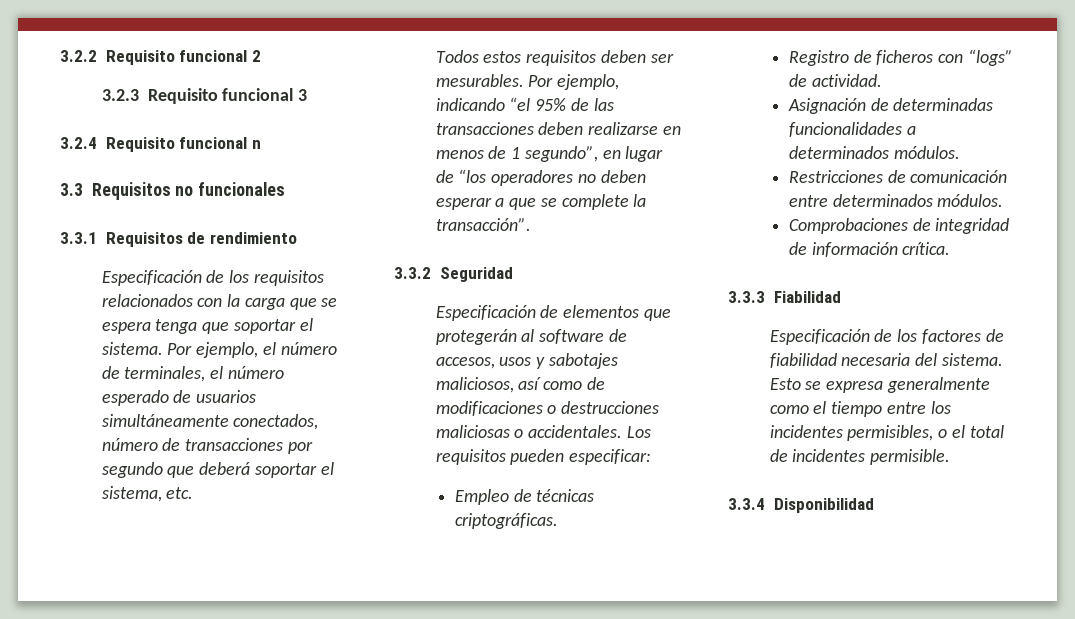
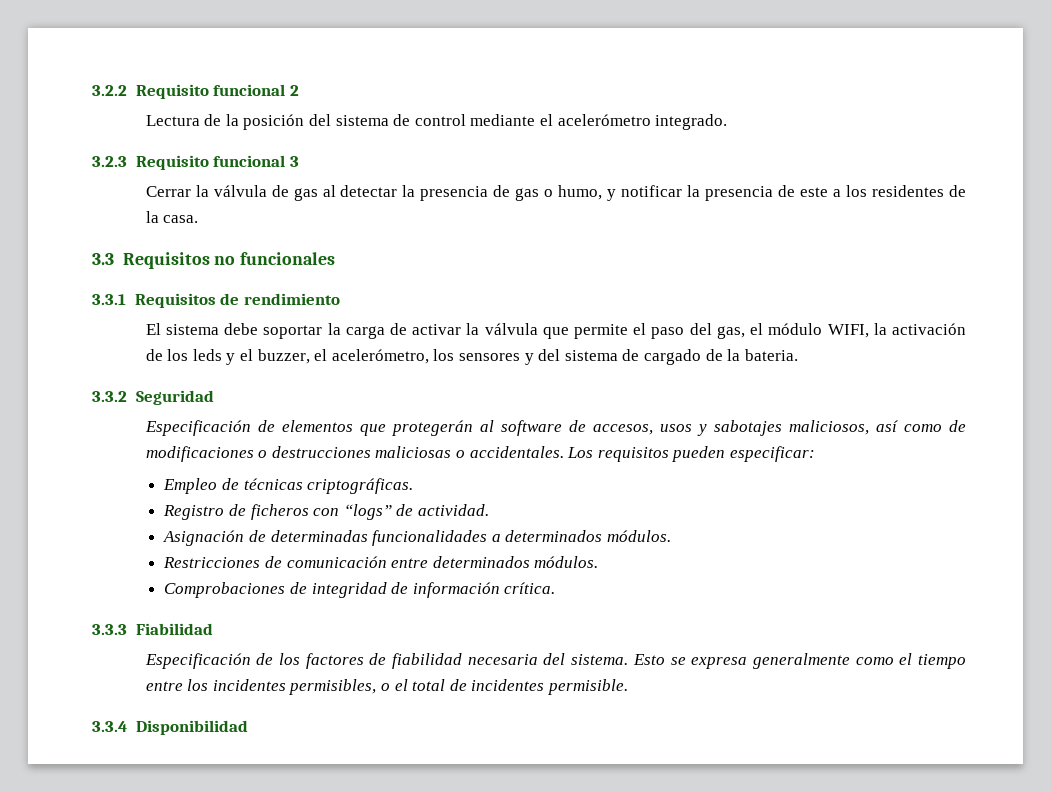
[101,88,307,104] [60,137,261,152] 3.2.3 Requisito funcional 3 // 3.2.4 Requisito funcional n -> [145,114,728,130] [92,155,299,170] [145,185,966,201] [145,211,199,223] Lectura de la posición del sistema de control mediante el acelerómetro integrado. // 3.2.3 Requisito funcional 3 // Cerrar la válvula de gas al detectar la presencia de gas o humo, y notificar la presencia de este a los residentes de la casa.
[101,270,324,286] [101,294,338,310] [101,318,313,334] [101,342,337,358] [101,366,284,382] [101,390,257,406] [101,414,319,430] [101,438,313,454] [101,462,334,478] [101,486,194,502] [435,50,674,66] [435,74,620,90] [435,97,614,111] [435,122,681,135] [435,146,664,162] [435,169,646,186] [435,194,647,210] [435,218,531,231] Especificación de los requisitos relacionados con la carga que se espera tenga que soportar el sistema. Por ejemplo, el número de terminales, el número esperado de usuarios simultáneamente conectados, número de transacciones por segundo que deberá soportar el sistema, etc. // Todos estos requisitos deben ser mesurables. Por ejemplo, indicando “el 95% de las transacciones deben realizarse en menos de 1 segundo”, en lugar de “los operadores no deben esperar a que se complete la transacción”. -> [145,323,967,339] [145,349,798,365] El sistema debe soportar la carga de activar la válvula que permite el paso del gas, el módulo WIFI, la activación de los leds y el buzzer, el acelerómetro, los sensores y del sistema de cargado de la bateria.

